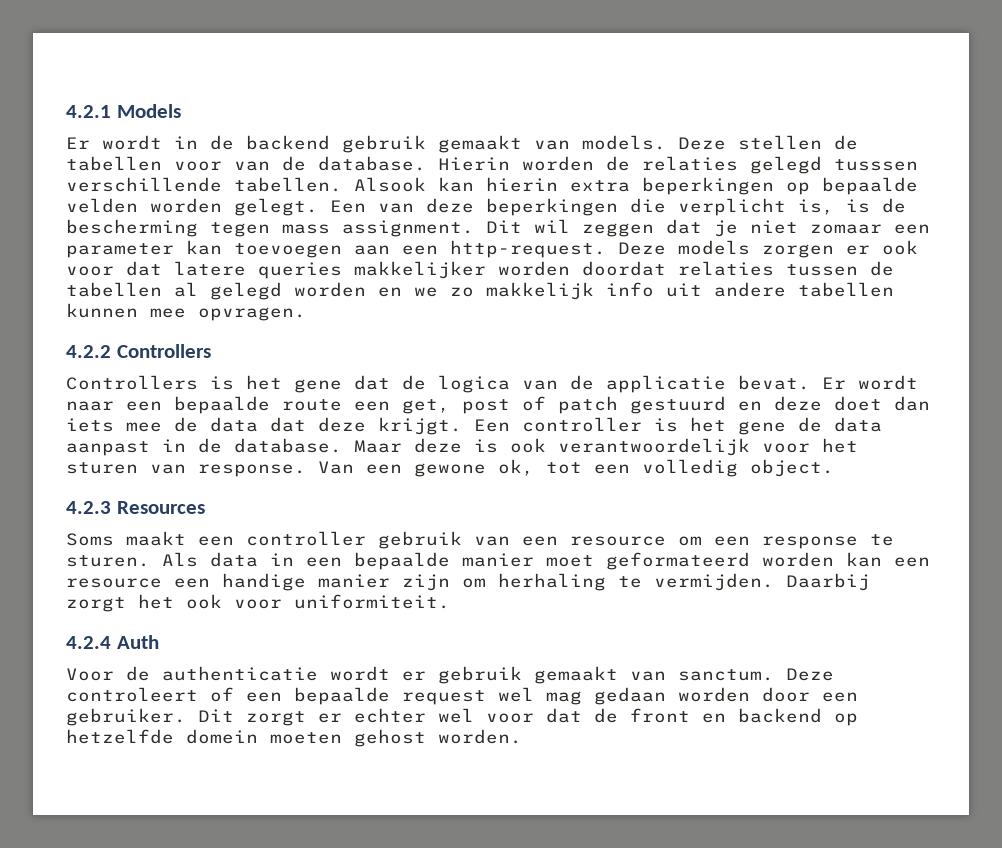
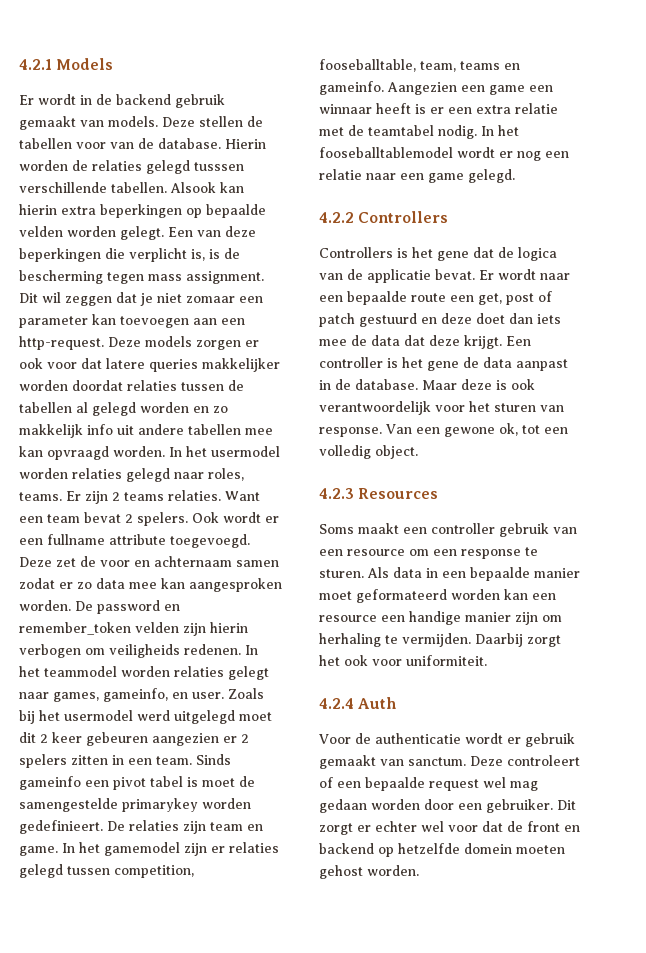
[414,287,438,297] we -> (209, 409) none
[66,303,306,321] kunnen mee opvragen. -> [245,428,273,435] [19,446,280,460] [19,468,244,482] [19,490,260,504] [19,512,279,526] [19,534,250,548] [19,556,279,567] [19,578,282,592] [19,600,180,614] [19,622,248,636] [19,644,258,658] [19,666,269,680] [19,688,264,702] [19,710,272,724] [19,732,249,746] [19,754,231,768] [19,776,255,790] [19,798,251,812] [19,820,263,834] [19,842,279,856] [19,864,194,878] [319,59,520,72] [319,81,553,95] [319,103,558,114] [319,125,519,139] [319,147,569,161] [319,169,515,183] mee kan opvraagd worden. In het usermodel worden relaties gelegd naar roles, teams. Er zijn 2 teams relaties. Want een team bevat 2 spelers. Ook wordt er een fullname attribute toegevoegd. Deze zet de voor en achternaam samen zodat er zo data mee kan aangesproken worden. De password en remember_token velden zijn hierin verbogen om veiligheids redenen. In het teammodel worden relaties gelegt naar games, gameinfo, en user. Zoals bij het usermodel werd uitgelegd moet dit 2 keer gebeuren aangezien er 2 spelers zitten in een team. Sinds gameinfo een pivot tabel is moet de samengestelde primarykey worden gedefinieert. De relaties zijn team en game. In het gamemodel zijn er relaties gelegd tussen competition, fooseballtable, team, teams en gameinfo. Aangezien een game een winnaar heeft is er een extra relatie met de teamtabel nodig. In het fooseballtablemodel wordt er nog een relatie naar een game gelegd.

